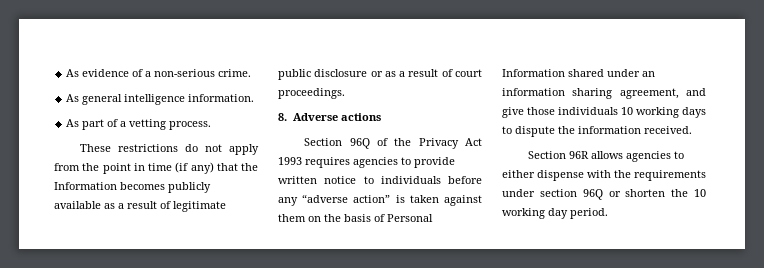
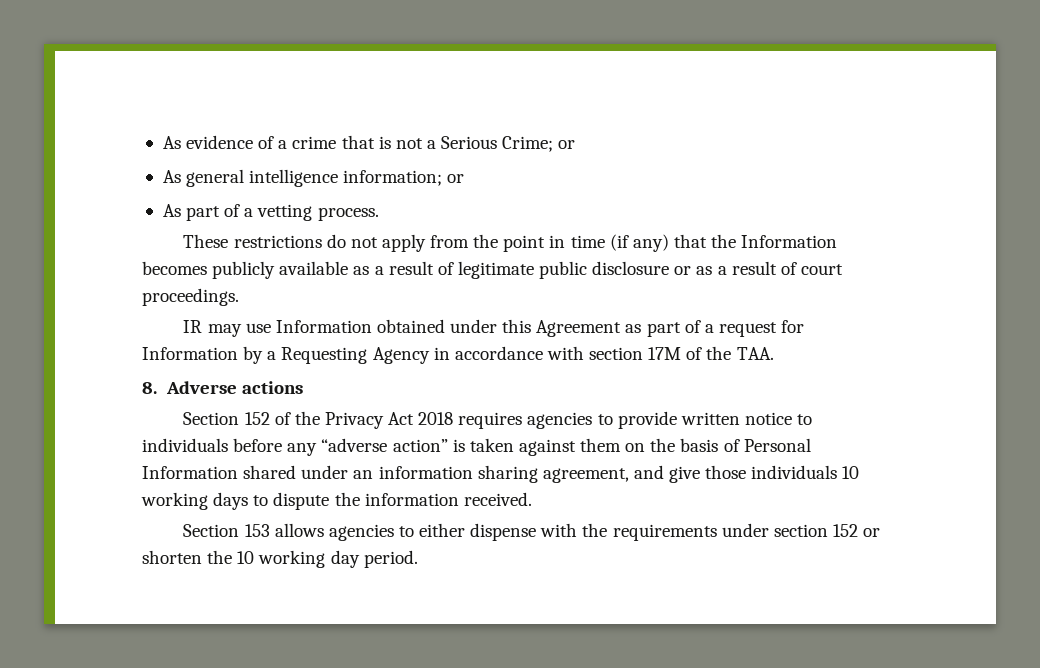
[154,69,252,77] non-serious crime. -> [292,135,576,152] crime that is not a Serious Crime; or
[188,94,255,102] information. -> [343,170,465,186] information; or
(345, 93) none -> [183,319,805,337] [142,346,774,364] // IR may use Information obtained under this Agreement as part of a request for Information by a Requesting Agency in accordance with section 17M of the TAA.
[349,138,370,149] 96Q -> [244,412,270,425] 152
[278,157,302,165] 1993 -> [418,412,454,425] 2018
[569,151,590,159] 96R -> [244,524,270,537] 153
[582,189,603,200] 96Q -> [832,524,858,537] 152

